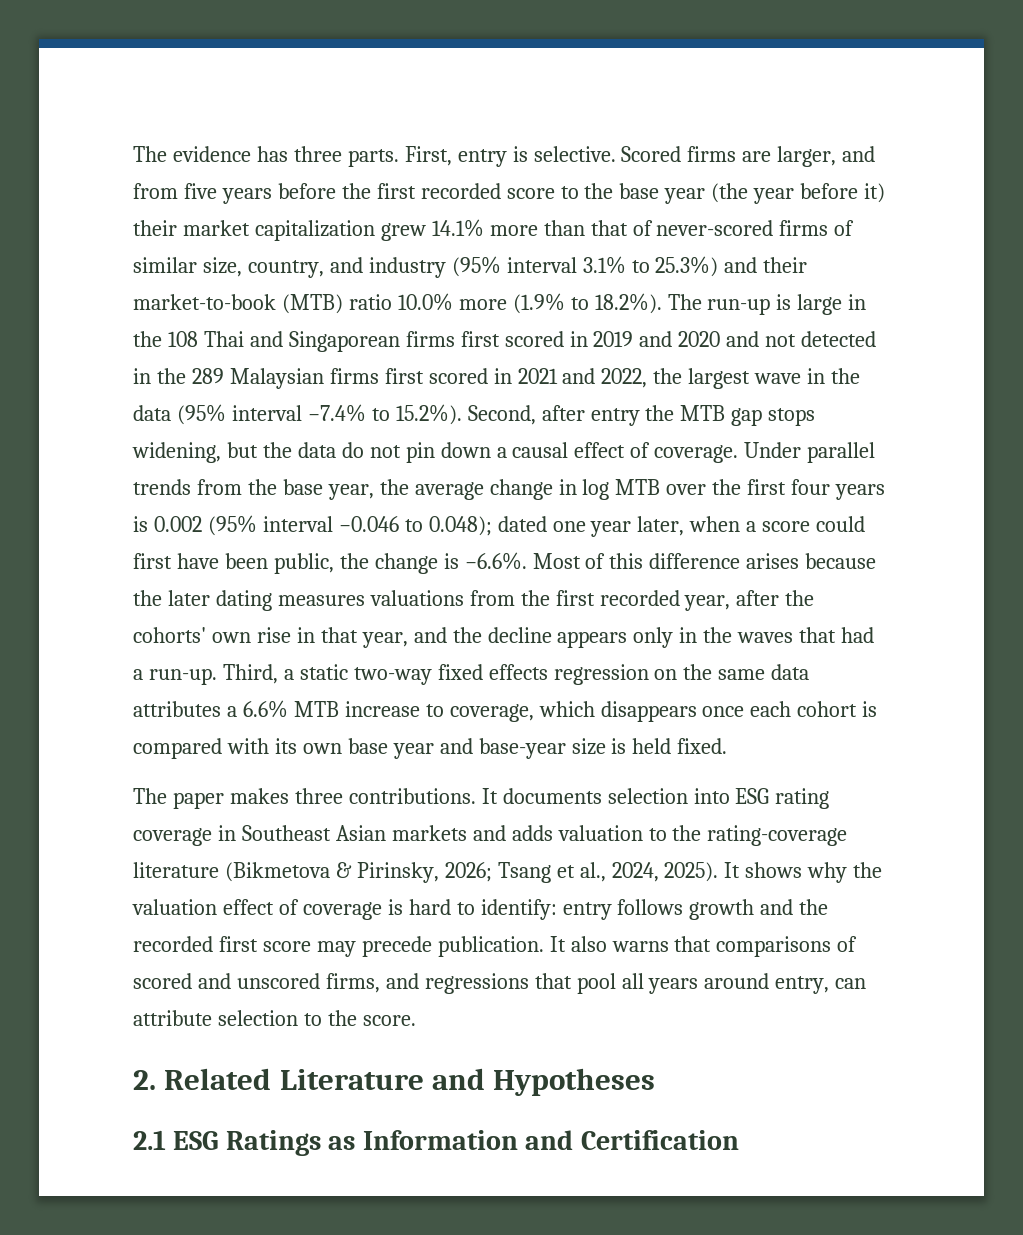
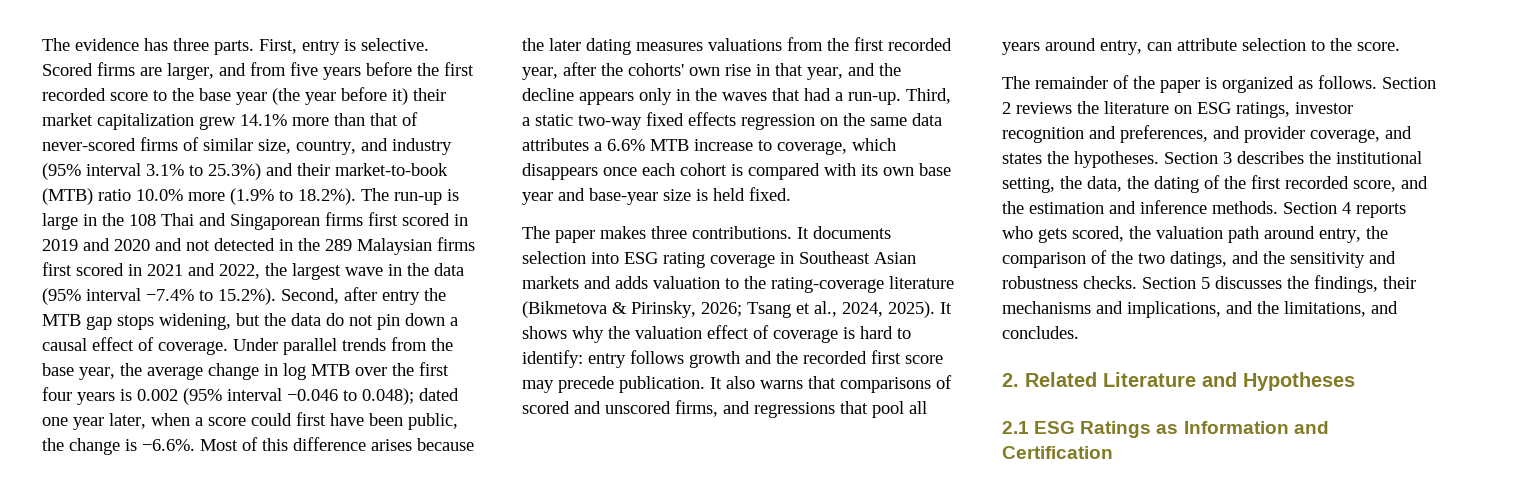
(416, 1020) none -> [1002,75,1436,93] [1002,101,1353,118] [1002,125,1412,143] [1002,151,1422,168] [1002,175,1428,193] [1002,200,1406,218] [1002,226,1388,243] [1002,250,1396,268] [1002,275,1416,293] [1002,301,1398,318] [1002,326,1079,339] // The remainder of the paper is organized as follows. Section 2 reviews the literature on ESG ratings, investor recognition and preferences, and provider coverage, and states the hypotheses. Section 3 describes the institutional setting, the data, the dating of the first recorded score, and the estimation and inference methods. Section 4 reports who gets scored, the valuation path around entry, the comparison of the two datings, and the sensitivity and robustness checks. Section 5 discusses the findings, their mechanisms and implications, and the limitations, and concludes.

